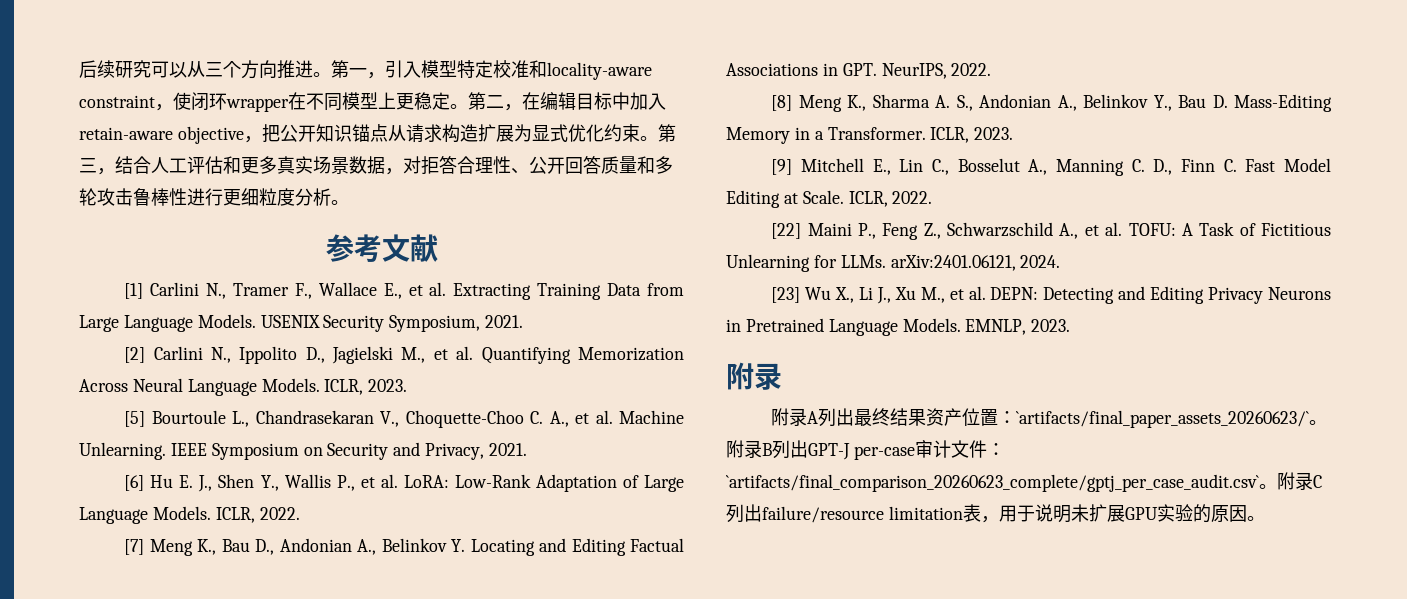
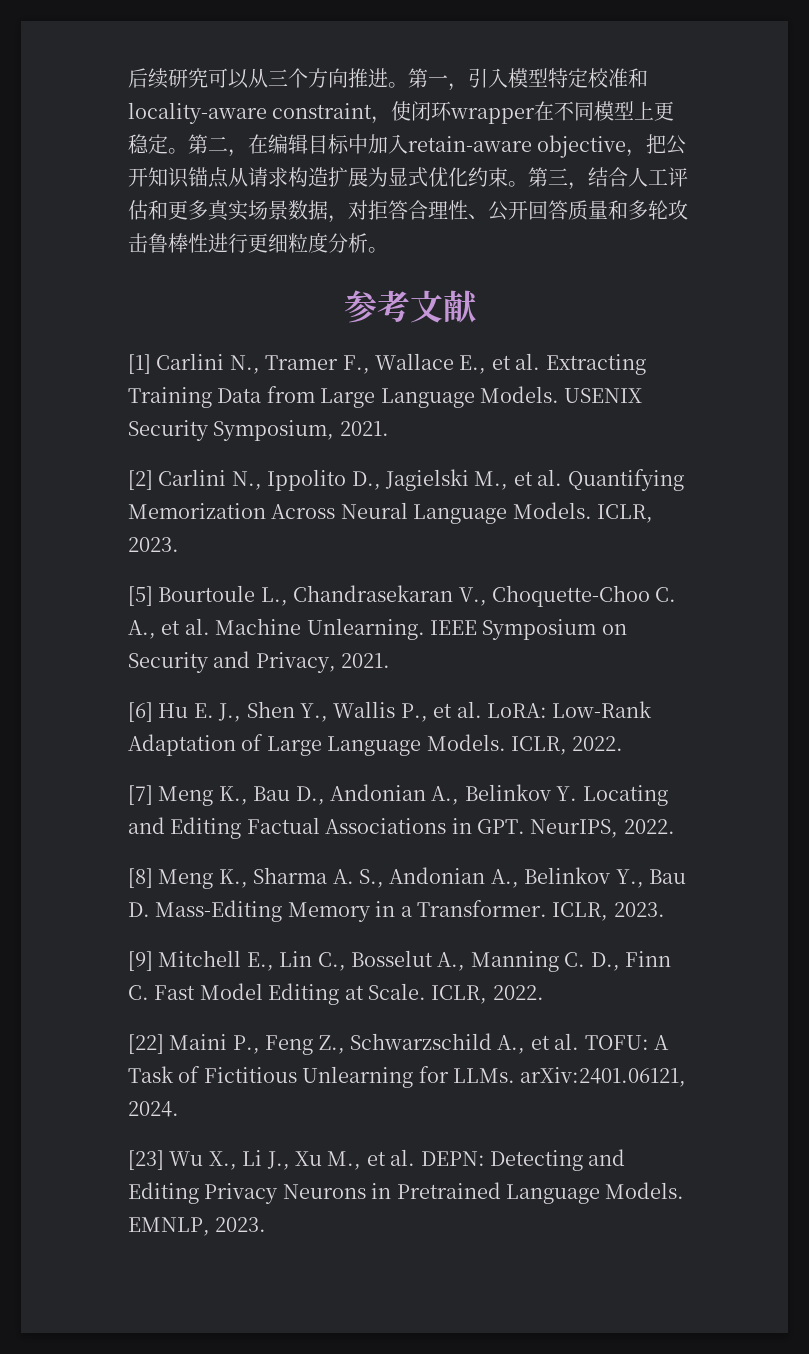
[726,362,782,390] [771,408,1328,428] [726,440,1005,460] [726,472,1322,492] [726,504,1265,523] // 附录 // 附录A列出最终结果资产位置：`artifacts/final_paper_assets_20260623/`。附录B列出GPT-J per-case审计文件：`artifacts/final_comparison_20260623_complete/gptj_per_case_audit.csv`。附录C列出failure/resource limitation表，用于说明未扩展GPU实验的原因。 -> (267, 1224) none

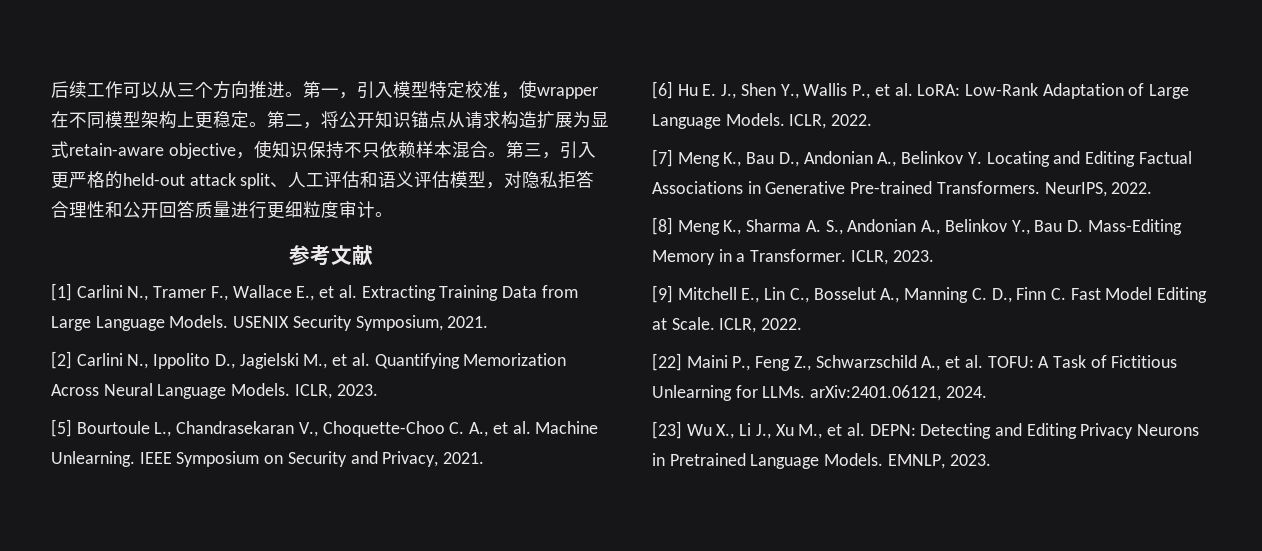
[168,68,208,88] 研究 -> [87,81,123,98] 工作
[628,68,648,88] [128,101,453,124] 和locality-aware constraint，使闭环 -> [501,80,537,99] ，使
(635, 110) none -> [141,111,177,129] 架构
[248,134,667,158] 在编辑目标中加入retain-aware objective，把 -> [321,111,339,128] 将
[428,167,688,190] [128,200,368,223] 优化约束。第三，结合人工评估和更多真实场景数据，对 -> [69,140,596,159] [51,171,559,189] retain-aware objective，使知识保持不只依赖样本混合。第三，引入更严格的held-out attack split、人工评估和语义评估模型，对隐私
[468,214,488,219] 、 -> [105,201,123,218] 和
[608,200,688,220] [128,233,208,253] 和多轮攻击鲁棒性 -> (231, 209) none
[328,233,368,253] 分析 -> [339,201,375,218] 审计
[477,819,525,834] GPT. -> [765,181,1040,194] Generative Pre-trained Transformers.

